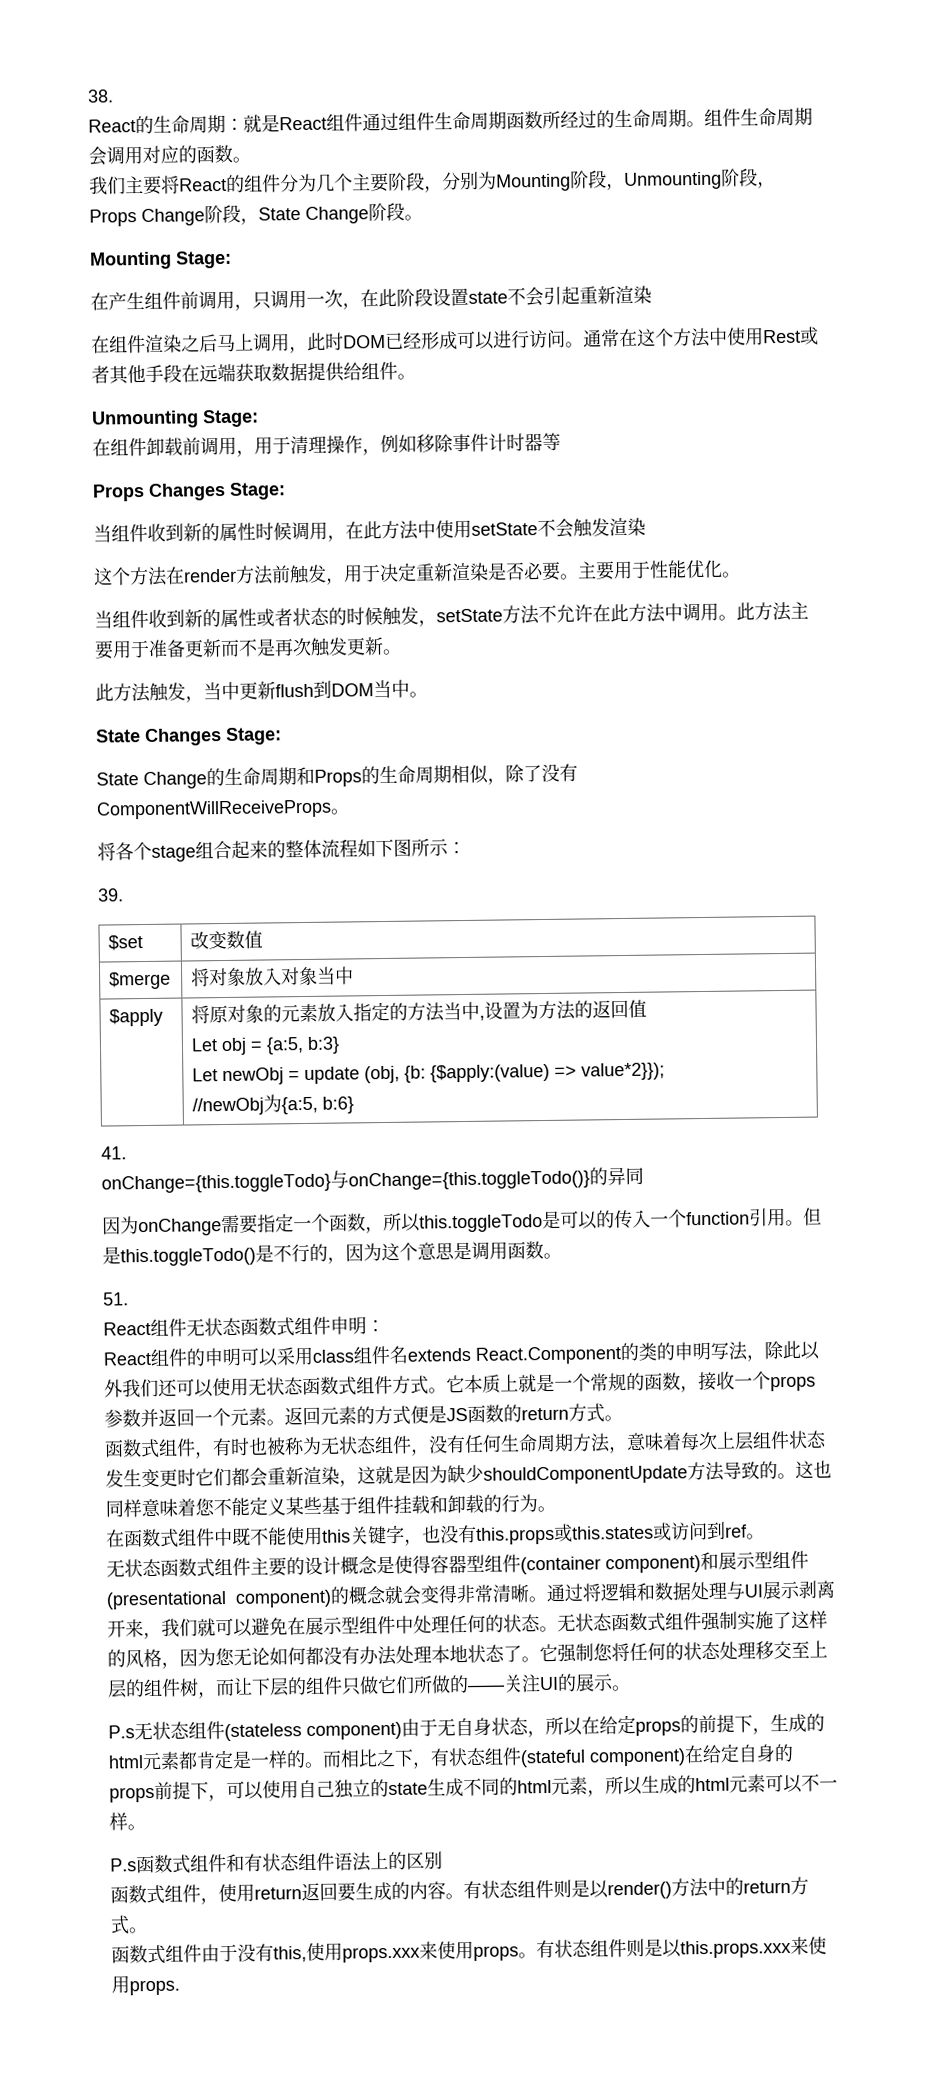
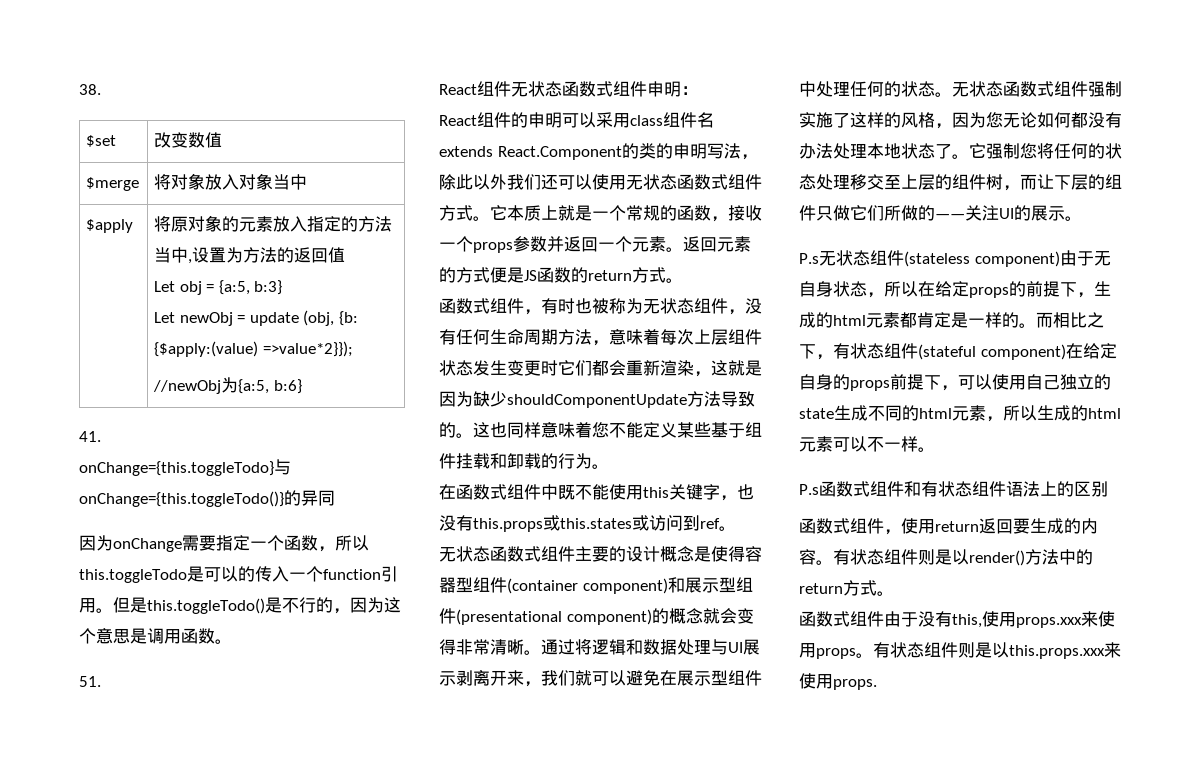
[88,107,813,135] [88,144,251,166] [89,168,776,195] [89,202,423,227] [89,250,232,270] [90,285,652,311] [91,326,819,354] [91,361,416,385] [91,409,259,429] [92,432,561,457] [92,482,286,502] [93,517,646,543] [93,559,741,586] [94,601,809,629] [94,636,402,660] [95,679,428,703] [95,727,282,746] [96,763,578,790] [96,799,350,820] [97,838,466,862] [97,888,124,902] // React的生命周期：就是React组件通过组件生命周期函数所经过的生命周期。组件生命周期会调用对应的函数。 // 我们主要将React的组件分为几个主要阶段，分别为Mounting阶段，Unmounting阶段，Props Change阶段，State Change阶段。 // Mounting Stage: // 在产生组件前调用，只调用一次，在此阶段设置state不会引起重新渲染 // 在组件渲染之后马上调用，此时DOM已经形成可以进行访问。通常在这个方法中使用Rest或者其他手段在远端获取数据提供给组件。 // Unmounting Stage: // 在组件卸载前调用，用于清理操作，例如移除事件计时器等 // Props Changes Stage: // 当组件收到新的属性时候调用，在此方法中使用setState不会触发渲染 // 这个方法在render方法前触发，用于决定重新渲染是否必要。主要用于性能优化。 // 当组件收到新的属性或者状态的时候触发，setState方法不允许在此方法中调用。此方法主要用于准备更新而不是再次触发更新。 // 此方法触发，当中更新flush到DOM当中。 // State Changes Stage: // State Change的生命周期和Props的生命周期相似，除了没有ComponentWillReceiveProps。 // 将各个stage组合起来的整体流程如下图所示： // 39. -> (101, 89) none
[554,1062,666,1081] => value*2}}); -> [262,341,353,357] =>value*2}});

